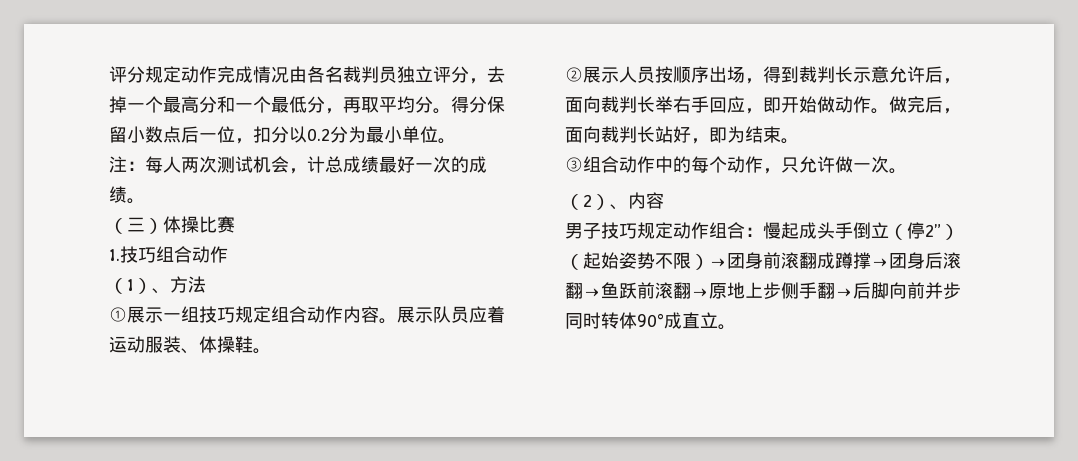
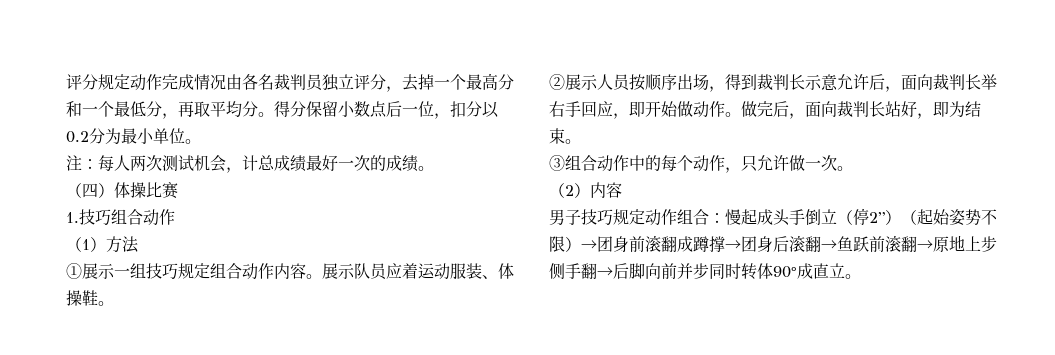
[127,217,145,232] 三 -> [82,183,98,198] 四
[152,288,170,294] 、 -> (106, 244) none
[610,204,628,210] 、 -> (590, 190) none

